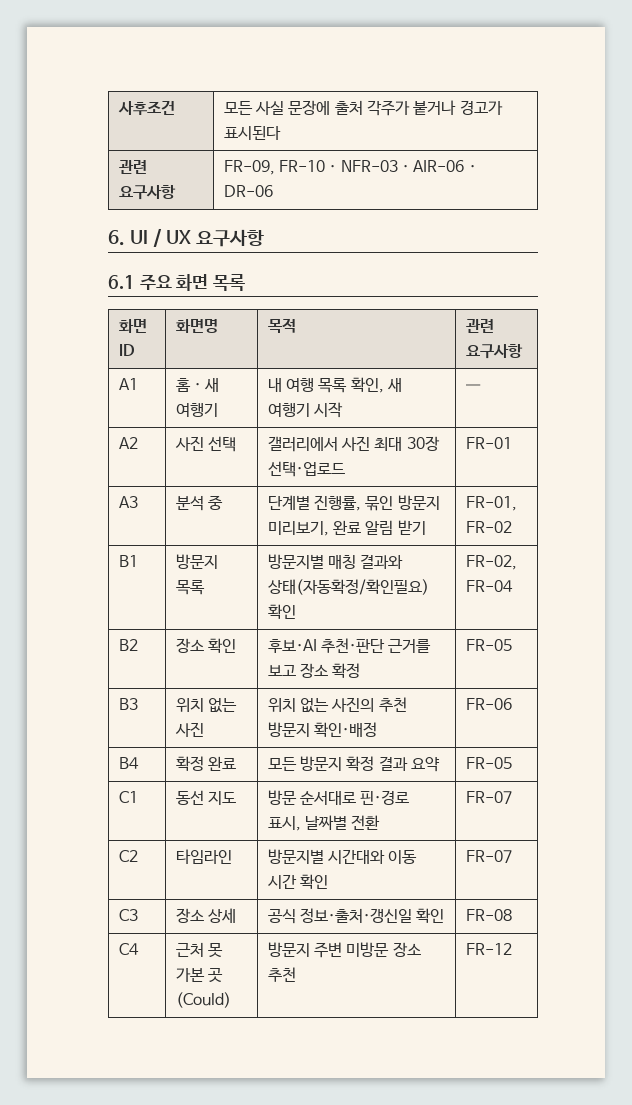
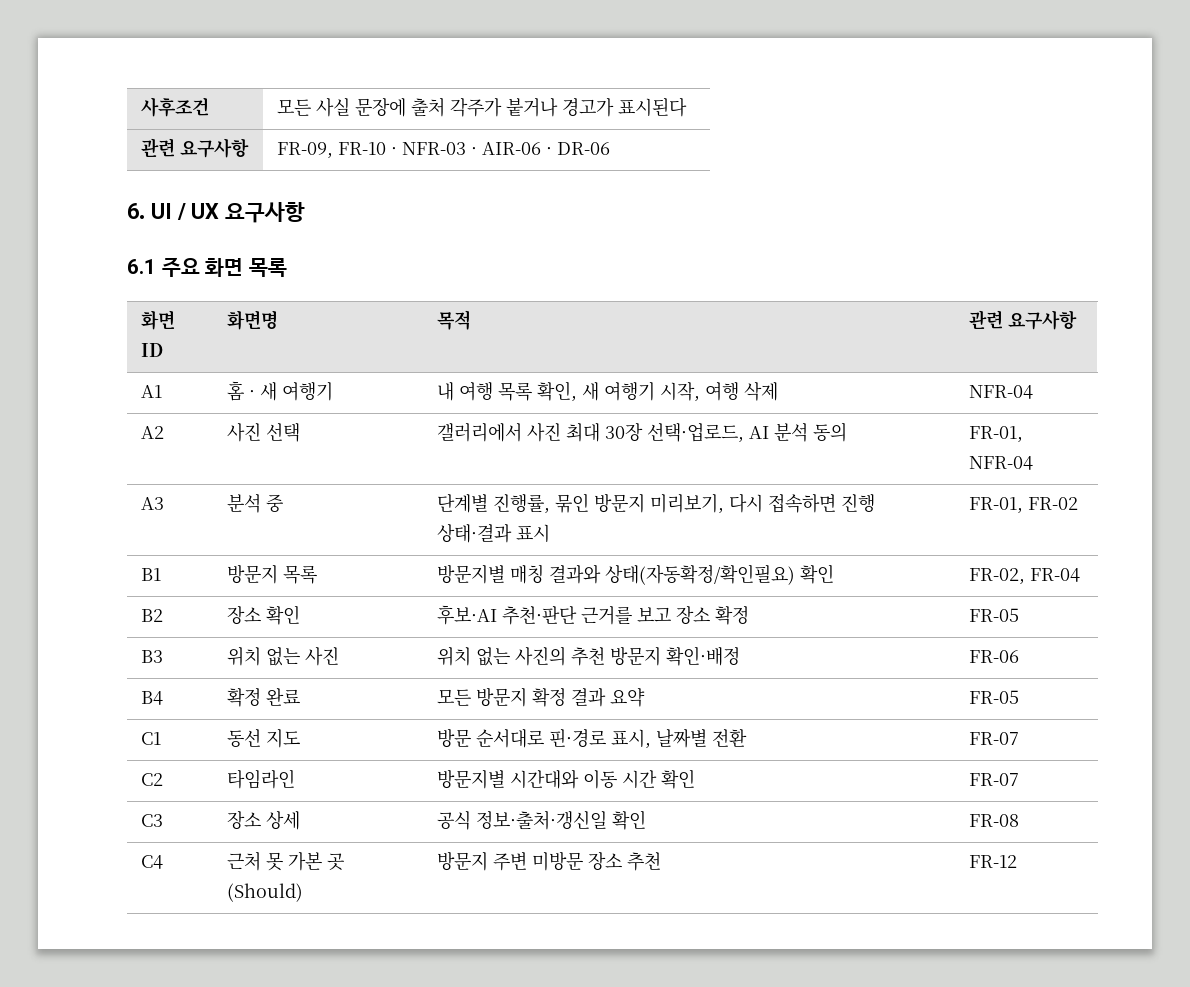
[313,402,343,418] [465,384,481,390] 시작 | — -> [659,382,778,402] [968,385,1033,399] 시작, 여행 삭제 | NFR-04
[267,461,345,477] [465,437,512,449] 선택·업로드 | FR-01 -> [646,422,847,443] [968,426,1023,443] [968,456,1033,470] 선택·업로드, AI 분석 동의 | FR-01, NFR-04
[332,520,426,535] 완료 알림 받기 -> [728,493,875,513] [436,524,550,543] 다시 접속하면 진행 상태·결과 표시
[175,992,231,1008] (Could) -> [226,883,303,902] (Should)

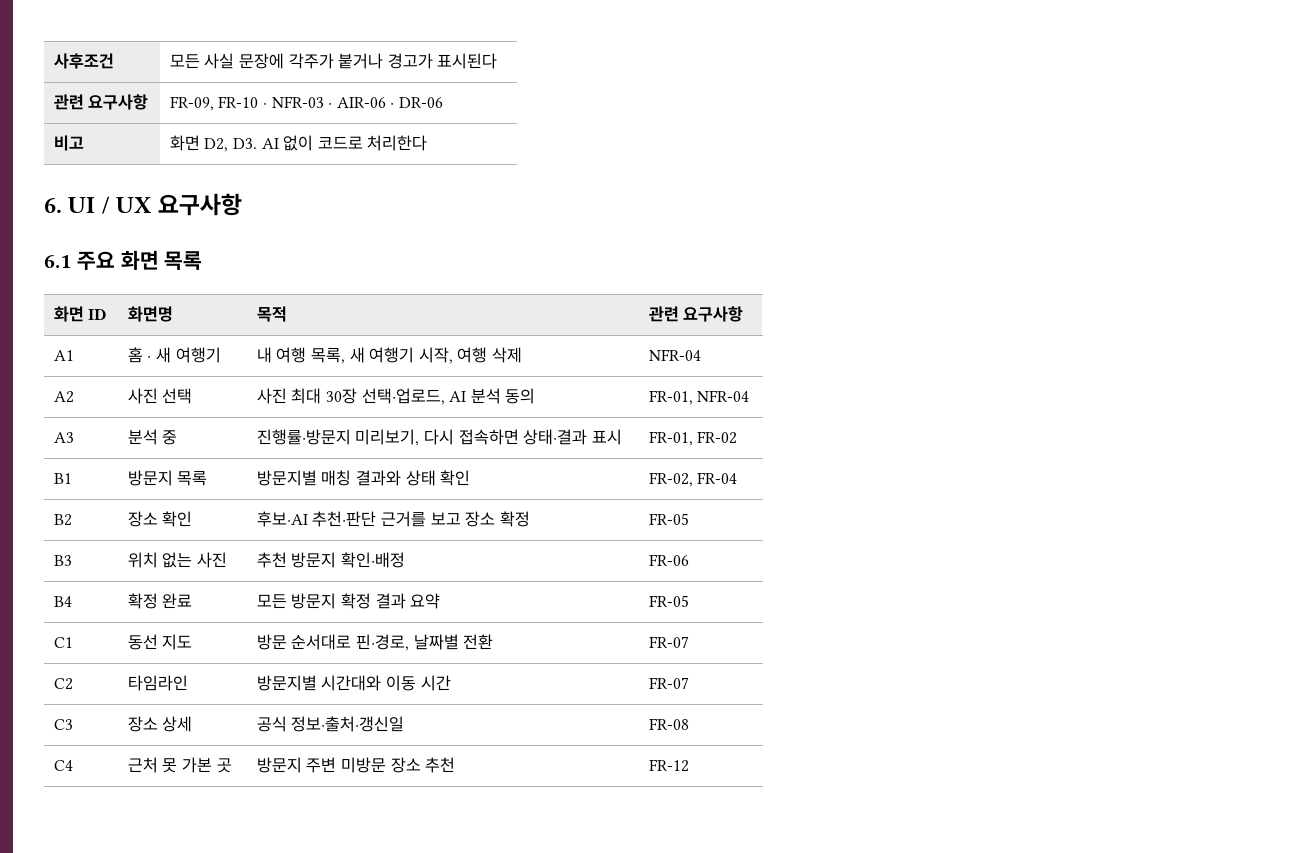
[410,97,445,117] 출처 -> (284, 61) none
(610, 148) none -> [53,135,84,151] [169,135,428,152] // 비고 | 화면 D2, D3. AI 없이 코드로 처리한다
[497,381,577,402] 목록 확인, -> [310,347,345,364] 목록,
[436,423,522,442] 갤러리에서 -> (193, 396) none
[436,493,645,514] 단계별 진행률, 묶인 방문지 -> [256,429,351,445] 진행률·방문지
[840,494,875,512] 진행 -> (519, 437) none
[604,564,795,585] 상태(자동확정/확인필요) -> [405,470,436,486] 상태
[436,646,566,666] 위치 없는 사진의 -> (227, 560) none
[548,729,651,749] 핀·경로 표시, -> [355,634,409,651] 핀·경로,
[660,769,695,789] 확인 -> (451, 683) none
[611,810,646,830] 확인 -> (405, 724) none
[226,883,303,902] (Should) -> (232, 765) none

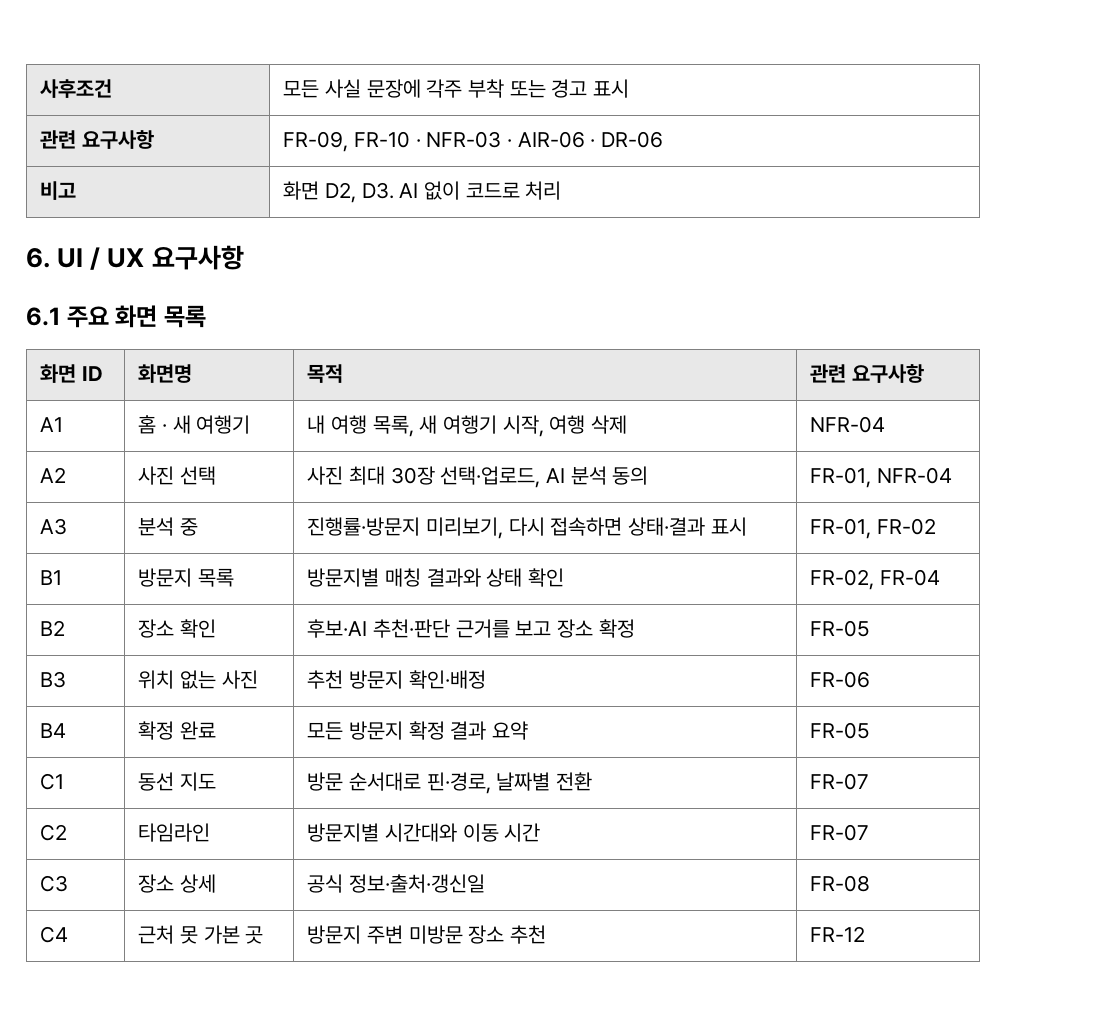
[288,53,498,69] 각주가 붙거나 경고가 표시된다 -> [426,79,629,98] 각주 부착 또는 경고 표시
[367,135,428,151] 처리한다 -> [525,181,562,200] 처리

